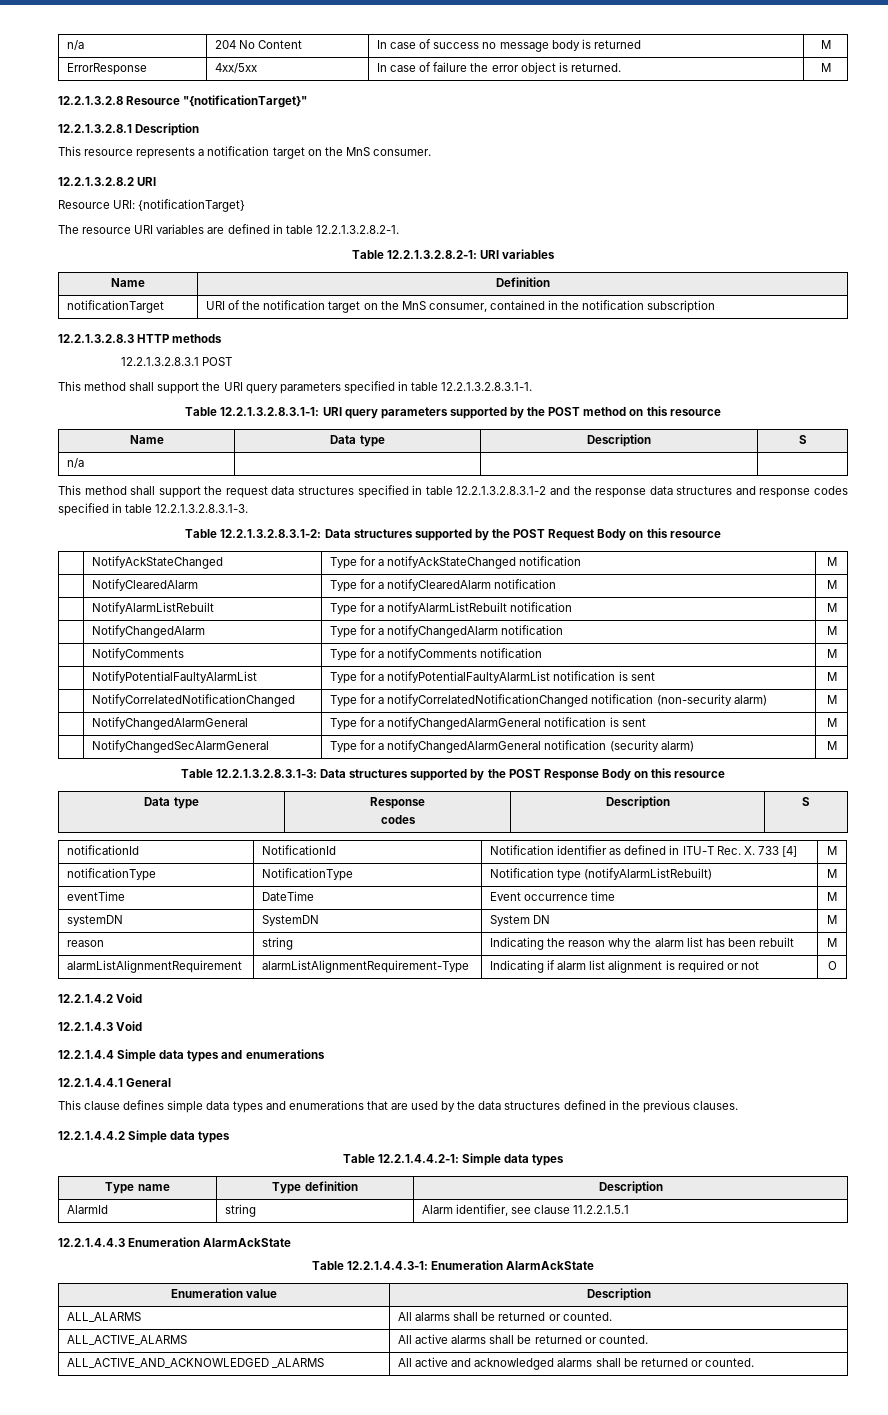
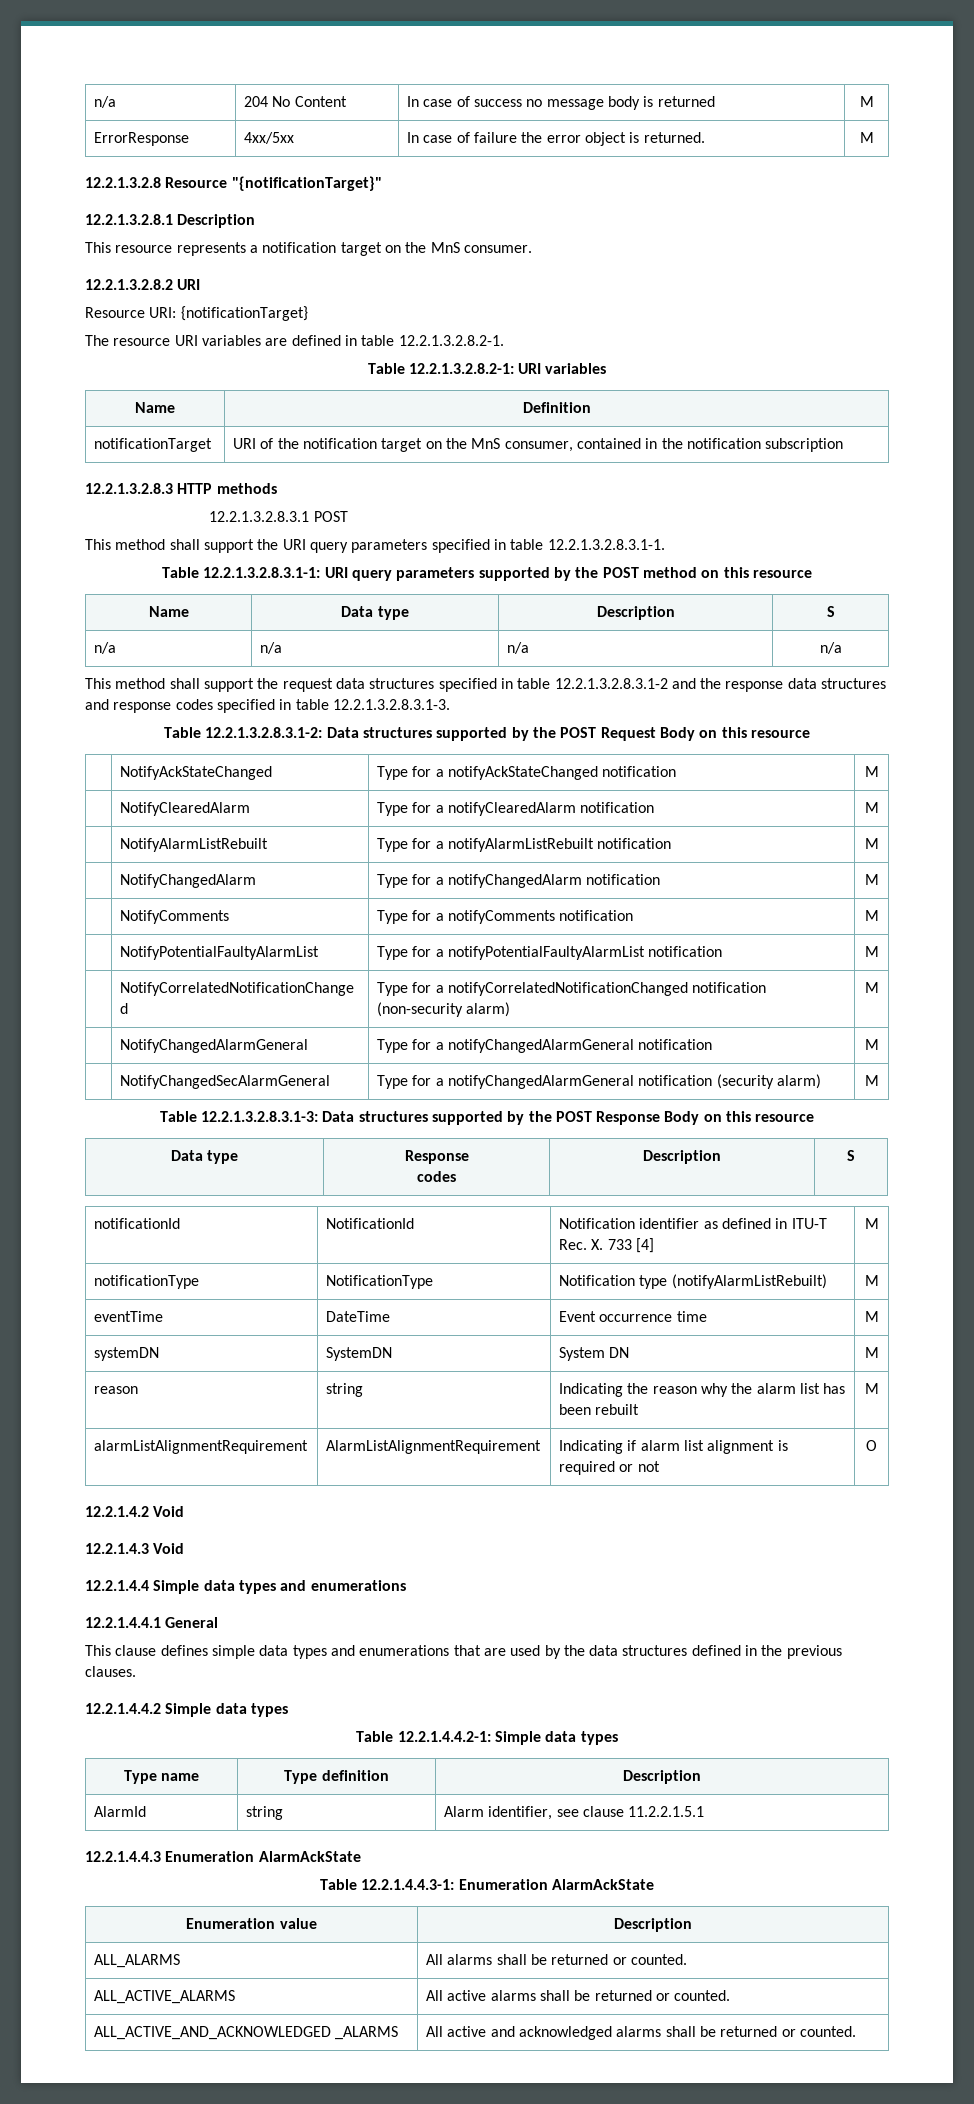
(85, 463) | | -> [260,642,283,654] [507,642,530,654] [819,642,842,654] n/a | n/a | n/a
[618,671,655,681] is sent -> (723, 951) none
[609,717,646,727] is sent -> (713, 1044) none
[262,960,470,973] alarmListAlignmentRequirement-Type -> [326,1440,542,1454] AlarmListAlignmentRequirement

